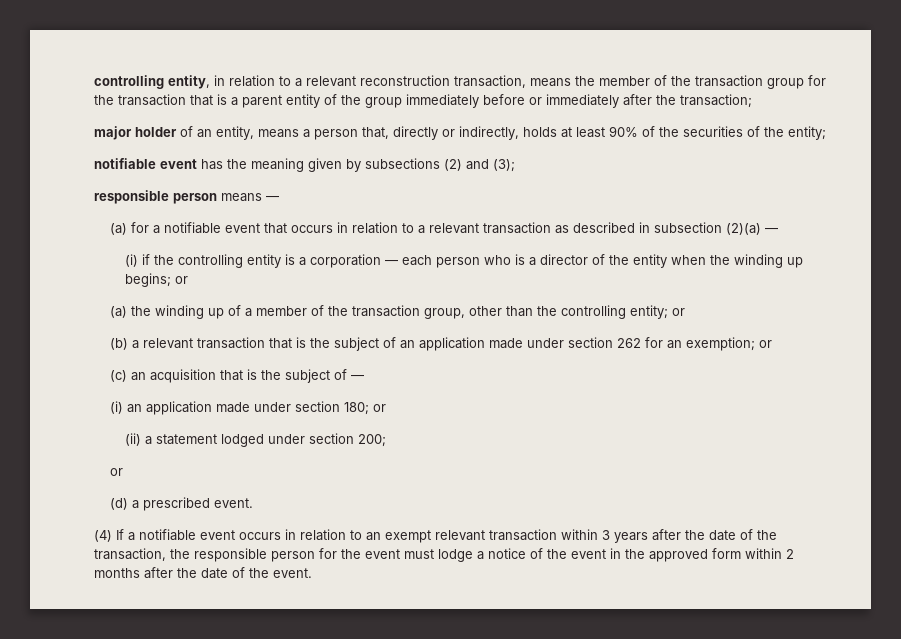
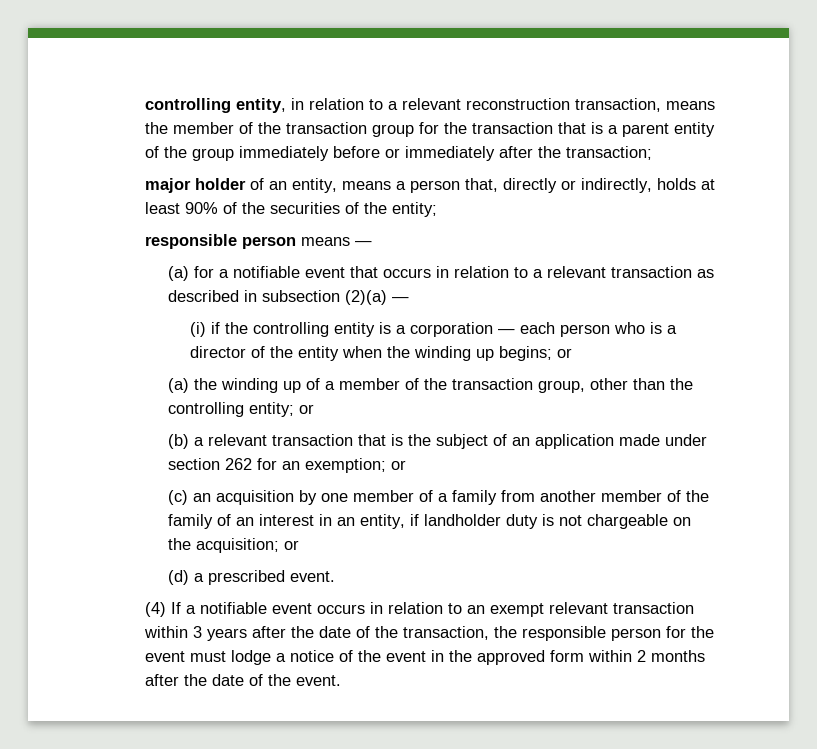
[94,158,516,172] // notifiable event has the meaning given by subsections (2) and (3); -> (437, 209) none
[219,369,364,383] [109,401,386,415] [125,433,387,447] that is the subject of — // (i) an application made under section 180; or // (ii) a statement lodged under section 200; // -> [298,490,709,505] [167,514,691,529] [167,538,279,553] by one member of a family from another member of the family of an interest in an entity, if landholder duty is not chargeable on the acquisition;

